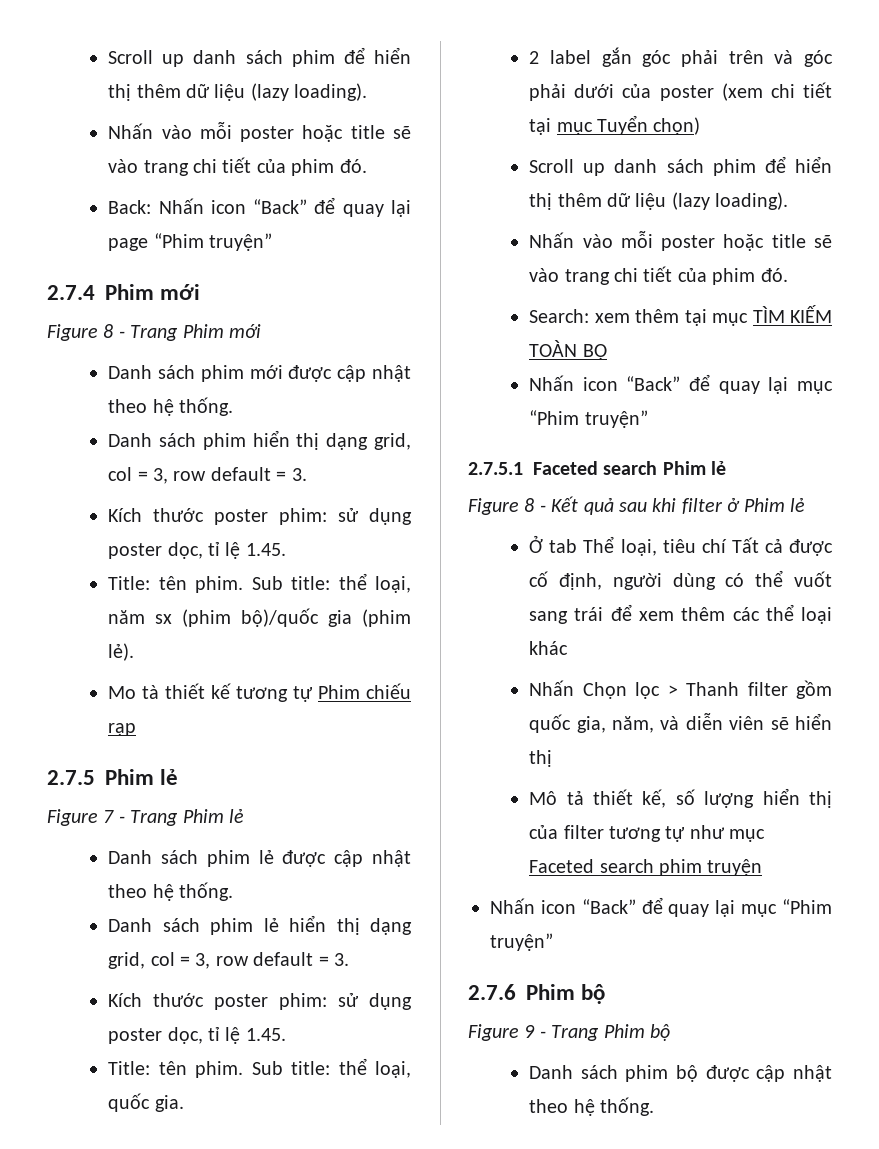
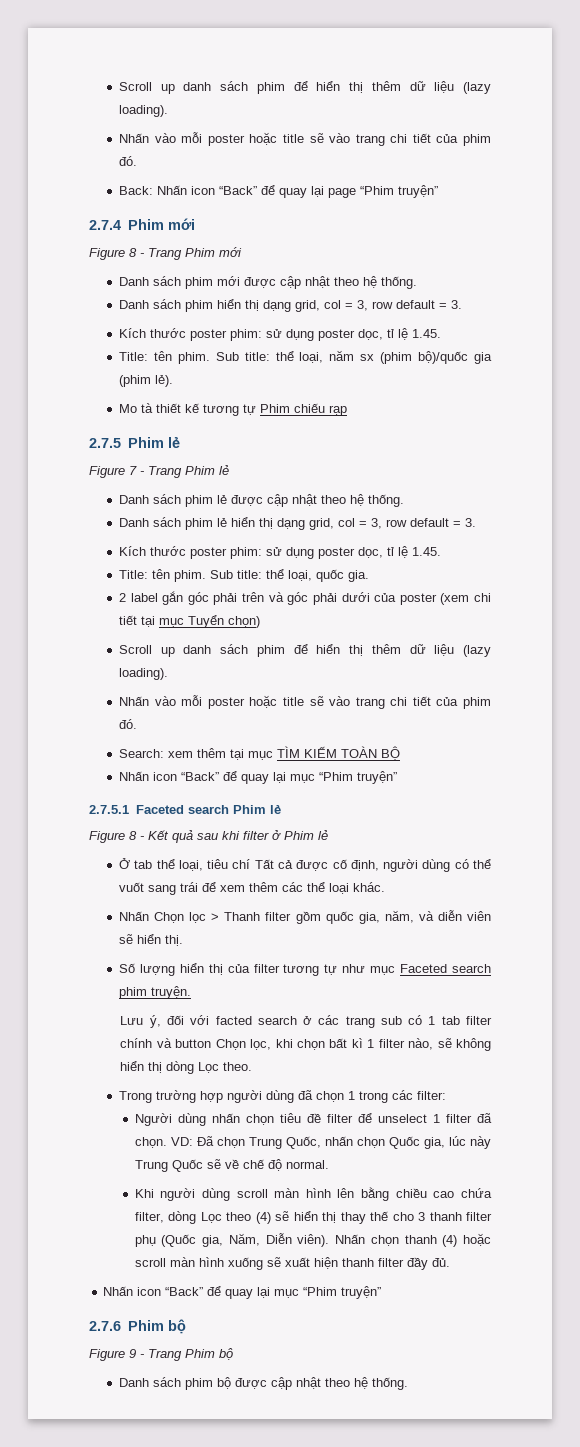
[583,536,615,553] Thể -> [156,859,175,869] thể
[529,641,569,655] khác -> [353,882,386,892] khác.
[529,750,553,767] [529,789,695,808] thị // Mô tả thiết kế, số -> [165,935,184,946] [119,963,136,973] thị. // Số
[707,859,763,876] truyện -> [151,986,192,999] [120,1015,492,1028] [120,1038,492,1051] [120,1061,253,1074] [119,1090,447,1103] [134,1113,493,1126] [134,1136,492,1149] [134,1159,329,1172] [134,1187,493,1201] [134,1211,492,1224] [134,1233,491,1247] [134,1257,450,1270] truyện. // Lưu ý, đối với facted search ở các trang sub có 1 tab filter chính và button Chọn lọc, khi chọn bất kì 1 filter nào, sẽ không hiển thị dòng Lọc theo. // Trong trường hợp người dùng đã chọn 1 trong các filter: // Người dùng nhấn chọn tiêu đề filter để unselect 1 filter đã chọn. VD: Đã chọn Trung Quốc, nhấn chọn Quốc gia, lúc này Trung Quốc sẽ về chế độ normal. // Khi người dùng scroll màn hình lên bằng chiều cao chứa filter, dòng Lọc theo (4) sẽ hiển thị thay thế cho 3 thanh filter phụ (Quốc gia, Năm, Diễn viên). Nhấn chọn thanh (4) hoặc scroll màn hình xuống sẽ xuất hiện thanh filter đầy đủ.

